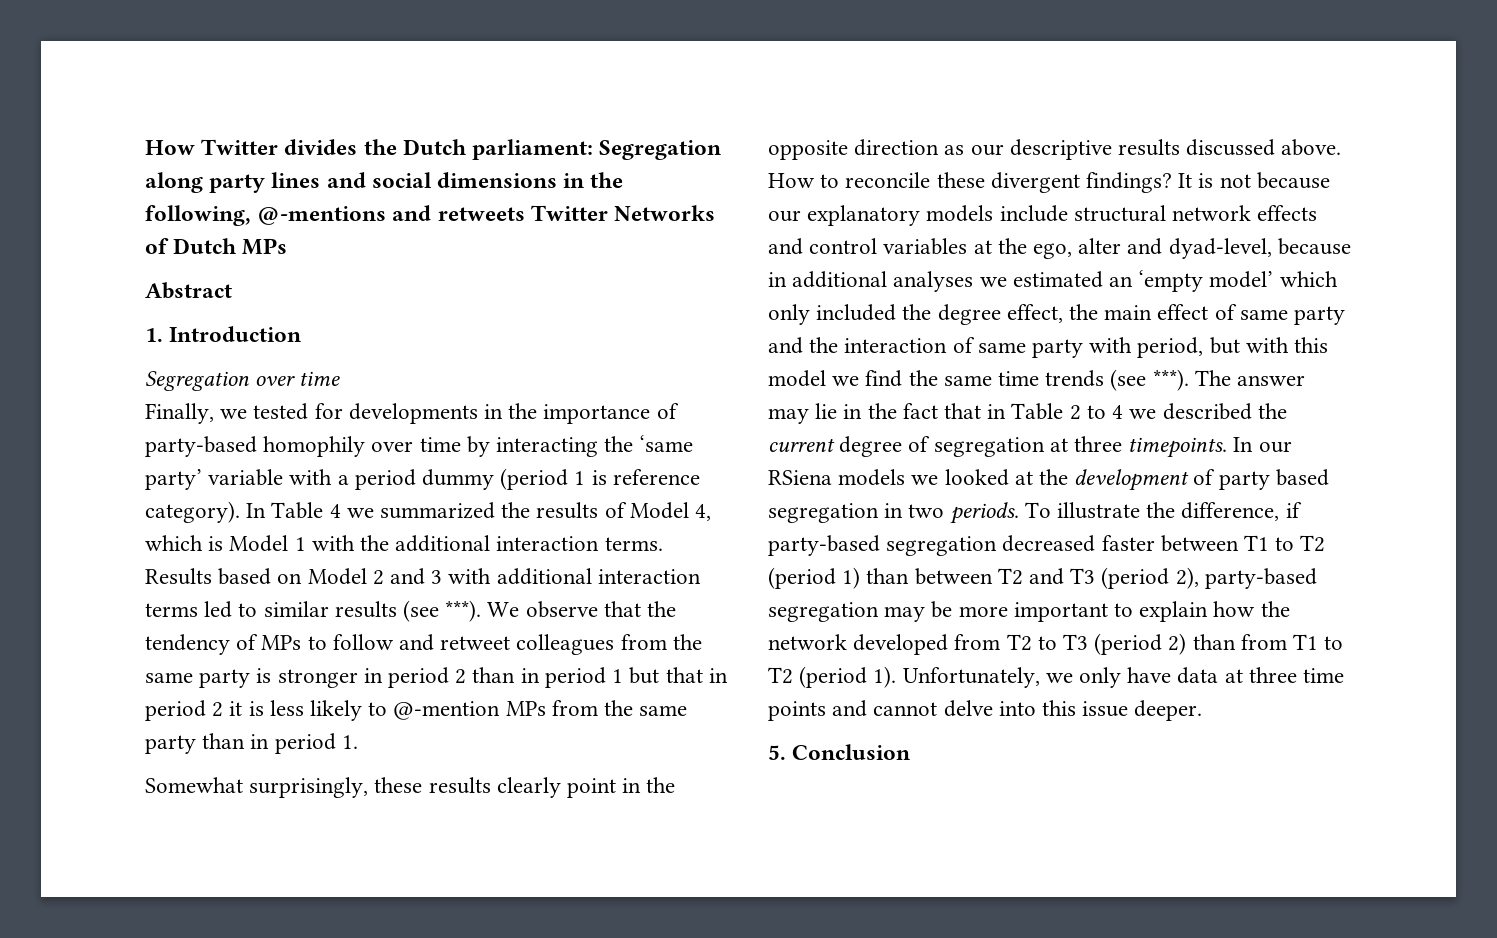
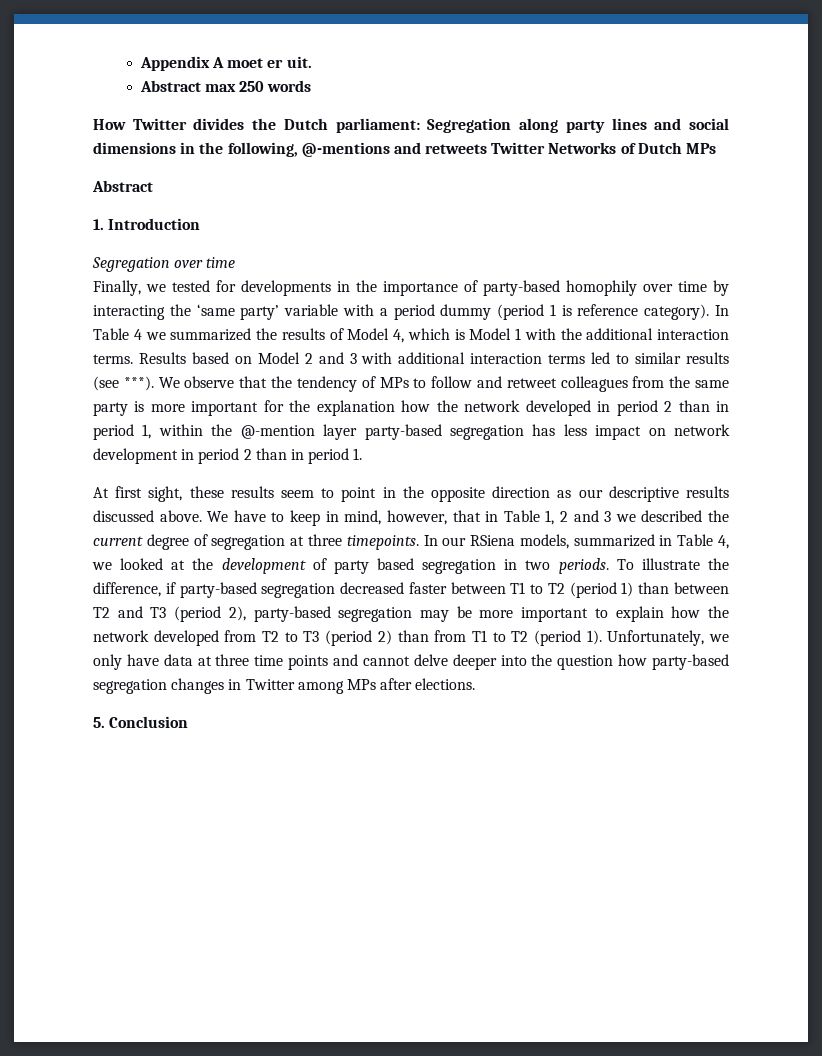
(145, 147) none -> [139,56,312,71] [139,80,312,92] Appendix A moet er uit. // Abstract max 250 words //
[277,667,728,688] [145,700,688,721] [145,733,358,754] [145,777,561,798] stronger in period 2 than in period 1 but that in period 2 it is less likely to @-mention MPs from the same party than in period 1. // Somewhat surprisingly, these results clearly -> [150,400,730,416] [93,424,730,440] [93,448,363,464] [93,486,335,502] more important for the explanation how the network developed in period 2 than in period 1, within the @-mention layer party-based segregation has less impact on network development in period 2 than in period 1. // At first sight, these results seem to
[768,172,1330,193] [768,205,1318,226] [768,238,1351,259] [768,270,1338,292] [768,304,1346,325] [768,337,1329,358] [768,369,1306,391] [768,403,1124,424] How to reconcile these divergent findings? It is not because our explanatory models include structural network effects and control variables at the ego, alter and dyad-level, because in additional analyses we estimated an ‘empty model’ which only included the degree effect, the main effect of same party and the interaction of same party with period, but with this model we find the same time trends (see ***). The answer may lie in the fact that in Table 2 to 4 -> [207,510,612,526] We have to keep in mind, however, that in Table 1, 2 and 3
[838,469,906,486] models -> [519,534,730,549] models, summarized in Table 4,
[998,700,1203,721] into this issue deeper. -> [452,654,729,670] [93,678,476,694] deeper into the question how party-based segregation changes in Twitter among MPs after elections.

